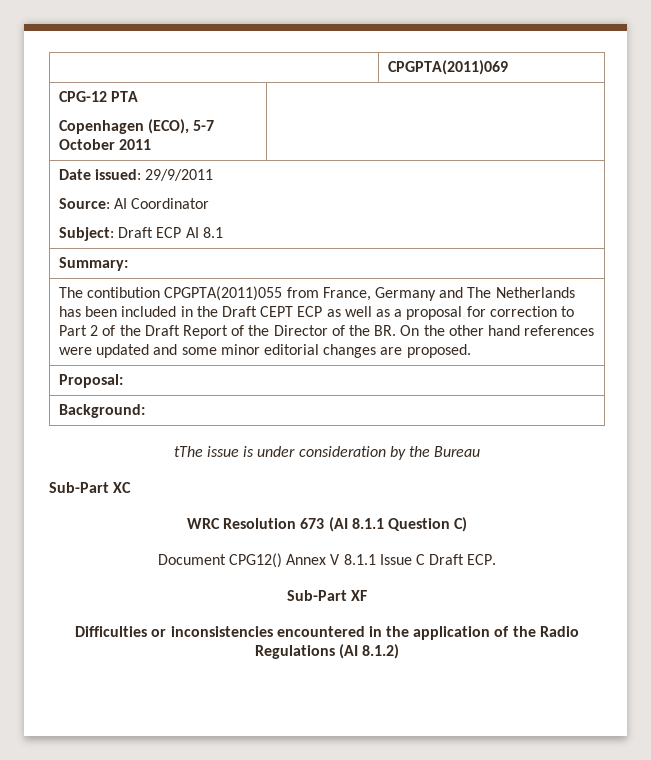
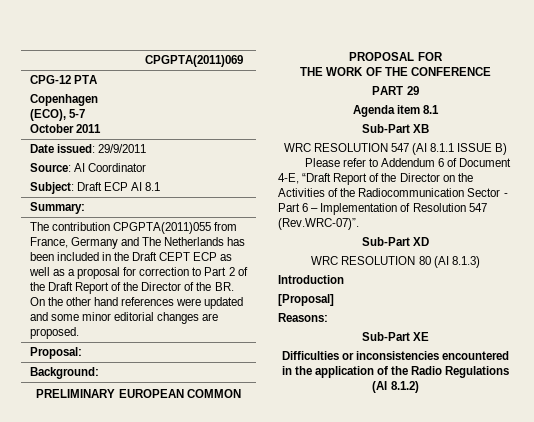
[87,287,161,298] contibution -> [51,222,110,231] contribution
[173,446,481,460] [49,482,132,493] [186,517,468,532] [157,553,497,568] [286,590,368,601] tThe issue is under consideration by the Bureau // Sub-Part XC // WRC Resolution 673 (AI 8.1.1 Question C) // Document CPG12() Annex V 8.1.1 Issue C Draft ECP. // Sub-Part XF -> [36,389,241,398] [349,52,443,61] [300,67,491,76] [372,86,419,95] [352,105,440,117] [361,124,430,133] [283,143,508,155] [304,158,512,167] [278,173,473,185] [278,188,508,197] [278,203,487,215] [278,218,359,230] [361,237,430,246] [311,256,480,268] [278,275,344,284] [278,294,334,306] [278,313,328,322] [361,332,430,341] PRELIMINARY EUROPEAN COMMON PROPOSAL FOR // THE WORK OF THE CONFERENCE // PART 29 // Agenda item 8.1 // Sub-Part XB // WRC RESOLUTION 547 (AI 8.1.1 ISSUE B) // Please refer to Addendum 6 of Document 4-E, “Draft Report of the Director on the Activities of the Radiocommunication Sector - Part 6 – Implementation of Resolution 547 (Rev.WRC-07)”. // Sub-Part XD // WRC RESOLUTION 80 (AI 8.1.3) // Introduction // [Proposal] // Reasons: // Sub-Part XE

